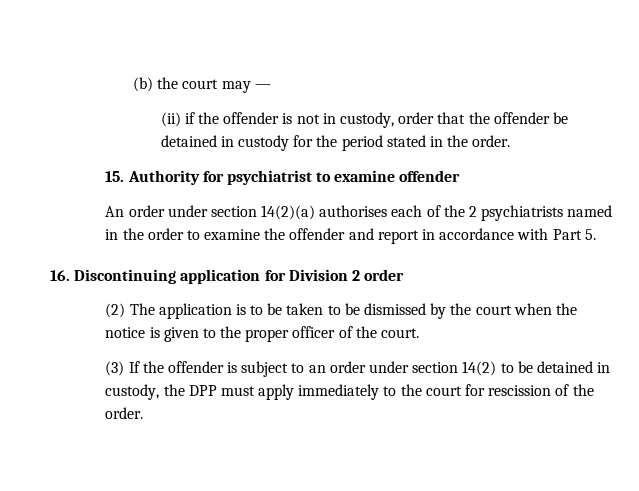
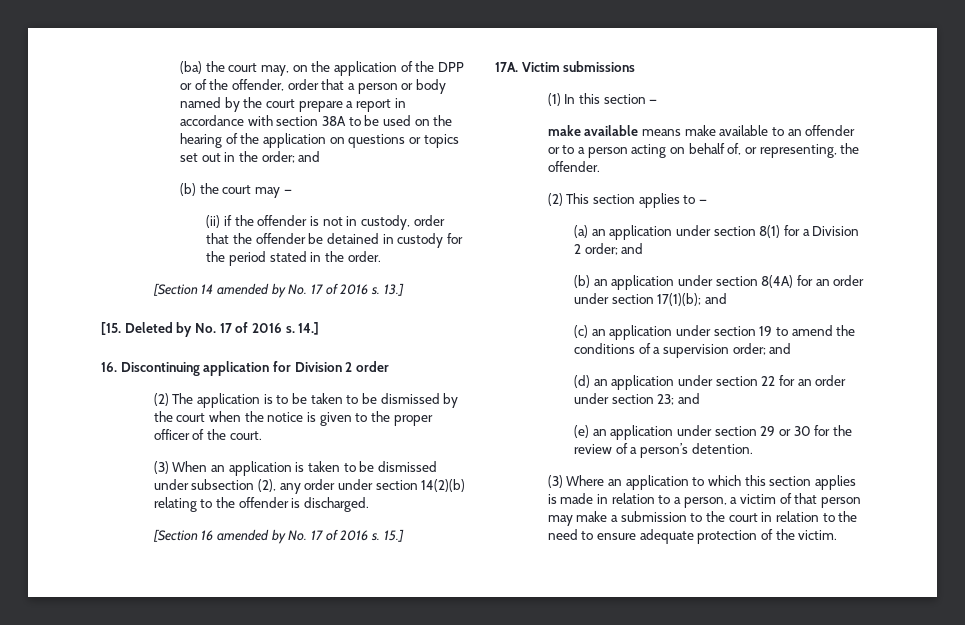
(133, 84) none -> [180,61,464,76] [180,79,446,94] [180,97,406,112] [180,115,453,126] [180,133,459,148] [180,151,321,163] (ba) the court may, on the application of the DPP or of the offender, order that a person or body named by the court prepare a report in accordance with section 38A to be used on the hearing of the application on questions or topics set out in the order; and //
[105,170,461,185] [105,205,613,221] [105,228,596,244] 15. Authority for psychiatrist to examine offender // An order under section 14(2)(a) authorises each of the 2 psychiatrists named in the order to examine the offender and report in accordance with Part 5. -> [152,283,404,298] [101,322,320,337] [Section 14 amended by No. 17 of 2016 s. 13.] // [15. Deleted by No. 17 of 2016 s. 14.]
[128,361,611,377] [105,384,594,400] [105,407,144,419] If the offender is subject to an order under section 14(2) to be detained in custody, the DPP must apply immediately to the court for rescission of the order. -> [172,461,437,476] [153,479,466,494] [153,497,369,512] [152,529,404,544] [495,61,636,72] [547,93,658,106] [547,125,856,136] [547,143,860,158] [547,161,600,172] [547,193,707,208] [574,225,860,240] [574,243,644,255] [574,275,865,290] [574,293,728,306] [574,325,856,340] [574,343,792,358] [574,375,847,390] [574,393,701,405] [574,425,852,440] [574,443,753,458] [547,475,856,490] [547,493,861,508] [547,511,858,526] [547,529,838,544] When an application is taken to be dismissed under subsection (2), any order under section 14(2)(b) relating to the offender is discharged. // [Section 16 amended by No. 17 of 2016 s. 15.] // 17A. Victim submissions // (1) In this section — // make available means make available to an offender or to a person acting on behalf of, or representing, the offender. // (2) This section applies to — // (a) an application under section 8(1) for a Division 2 order; and // (b) an application under section 8(4A) for an order under section 17(1)(b); and // (c) an application under section 19 to amend the conditions of a supervision order; and // (d) an application under section 22 for an order under section 23; and // (e) an application under section 29 or 30 for the review of a person’s detention. // (3) Where an application to which this section applies is made in relation to a person, a victim of that person may make a submission to the court in relation to the need to ensure adequate protection of the victim.

